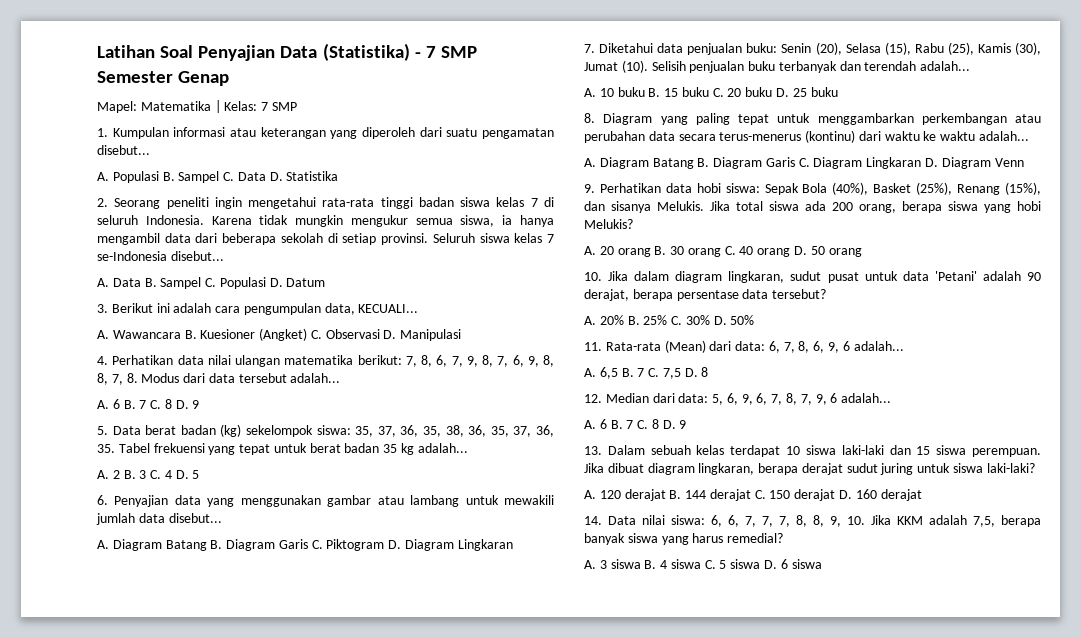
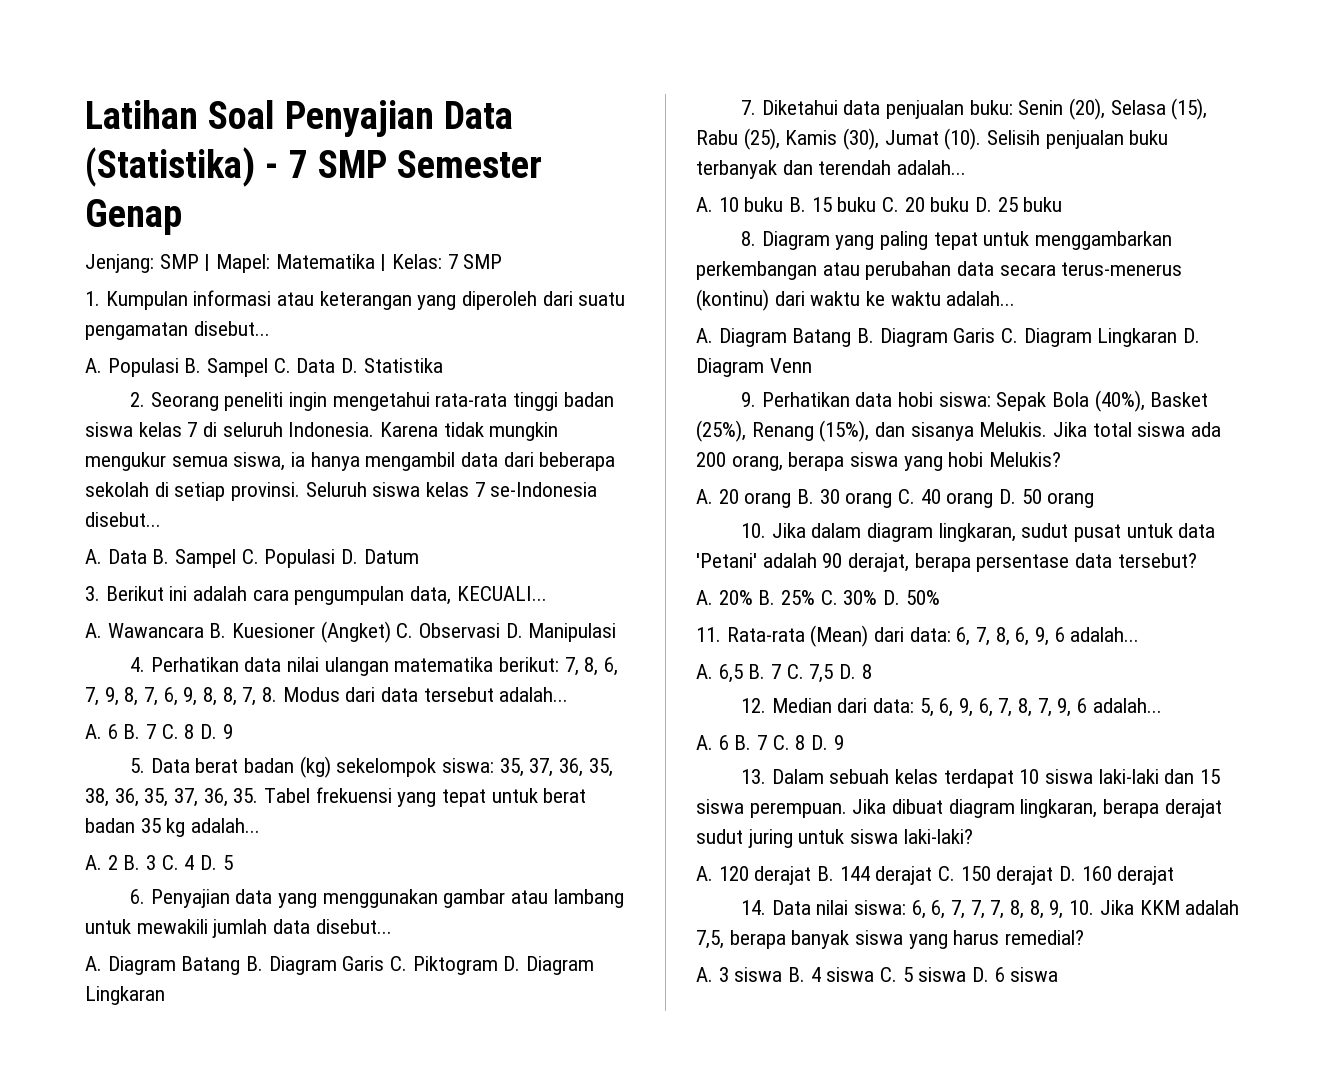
(230, 78) none -> [85,254,211,273] Jenjang: SMP |

